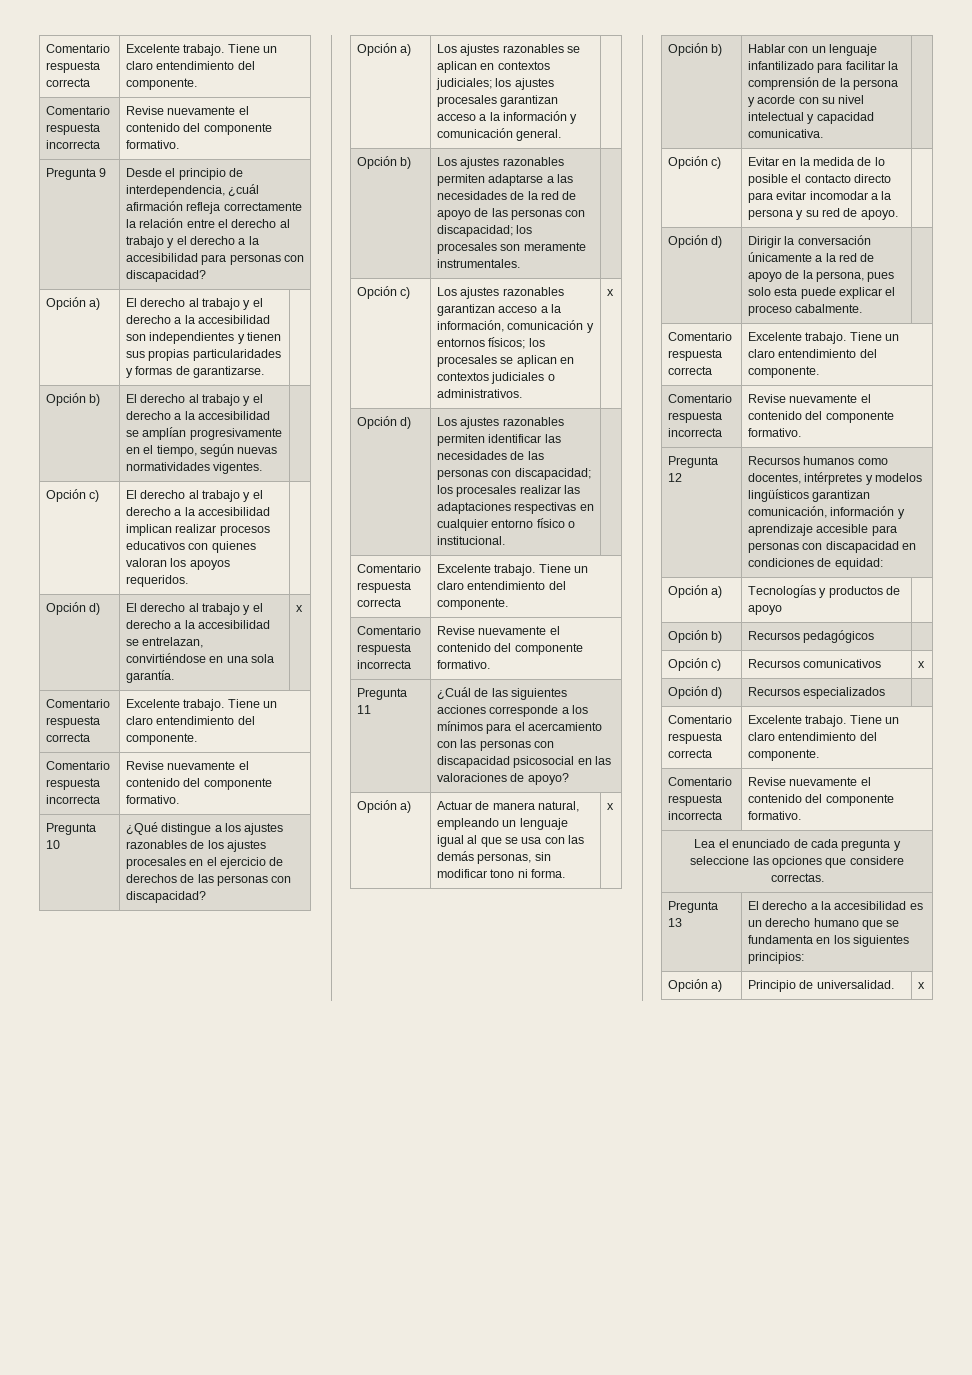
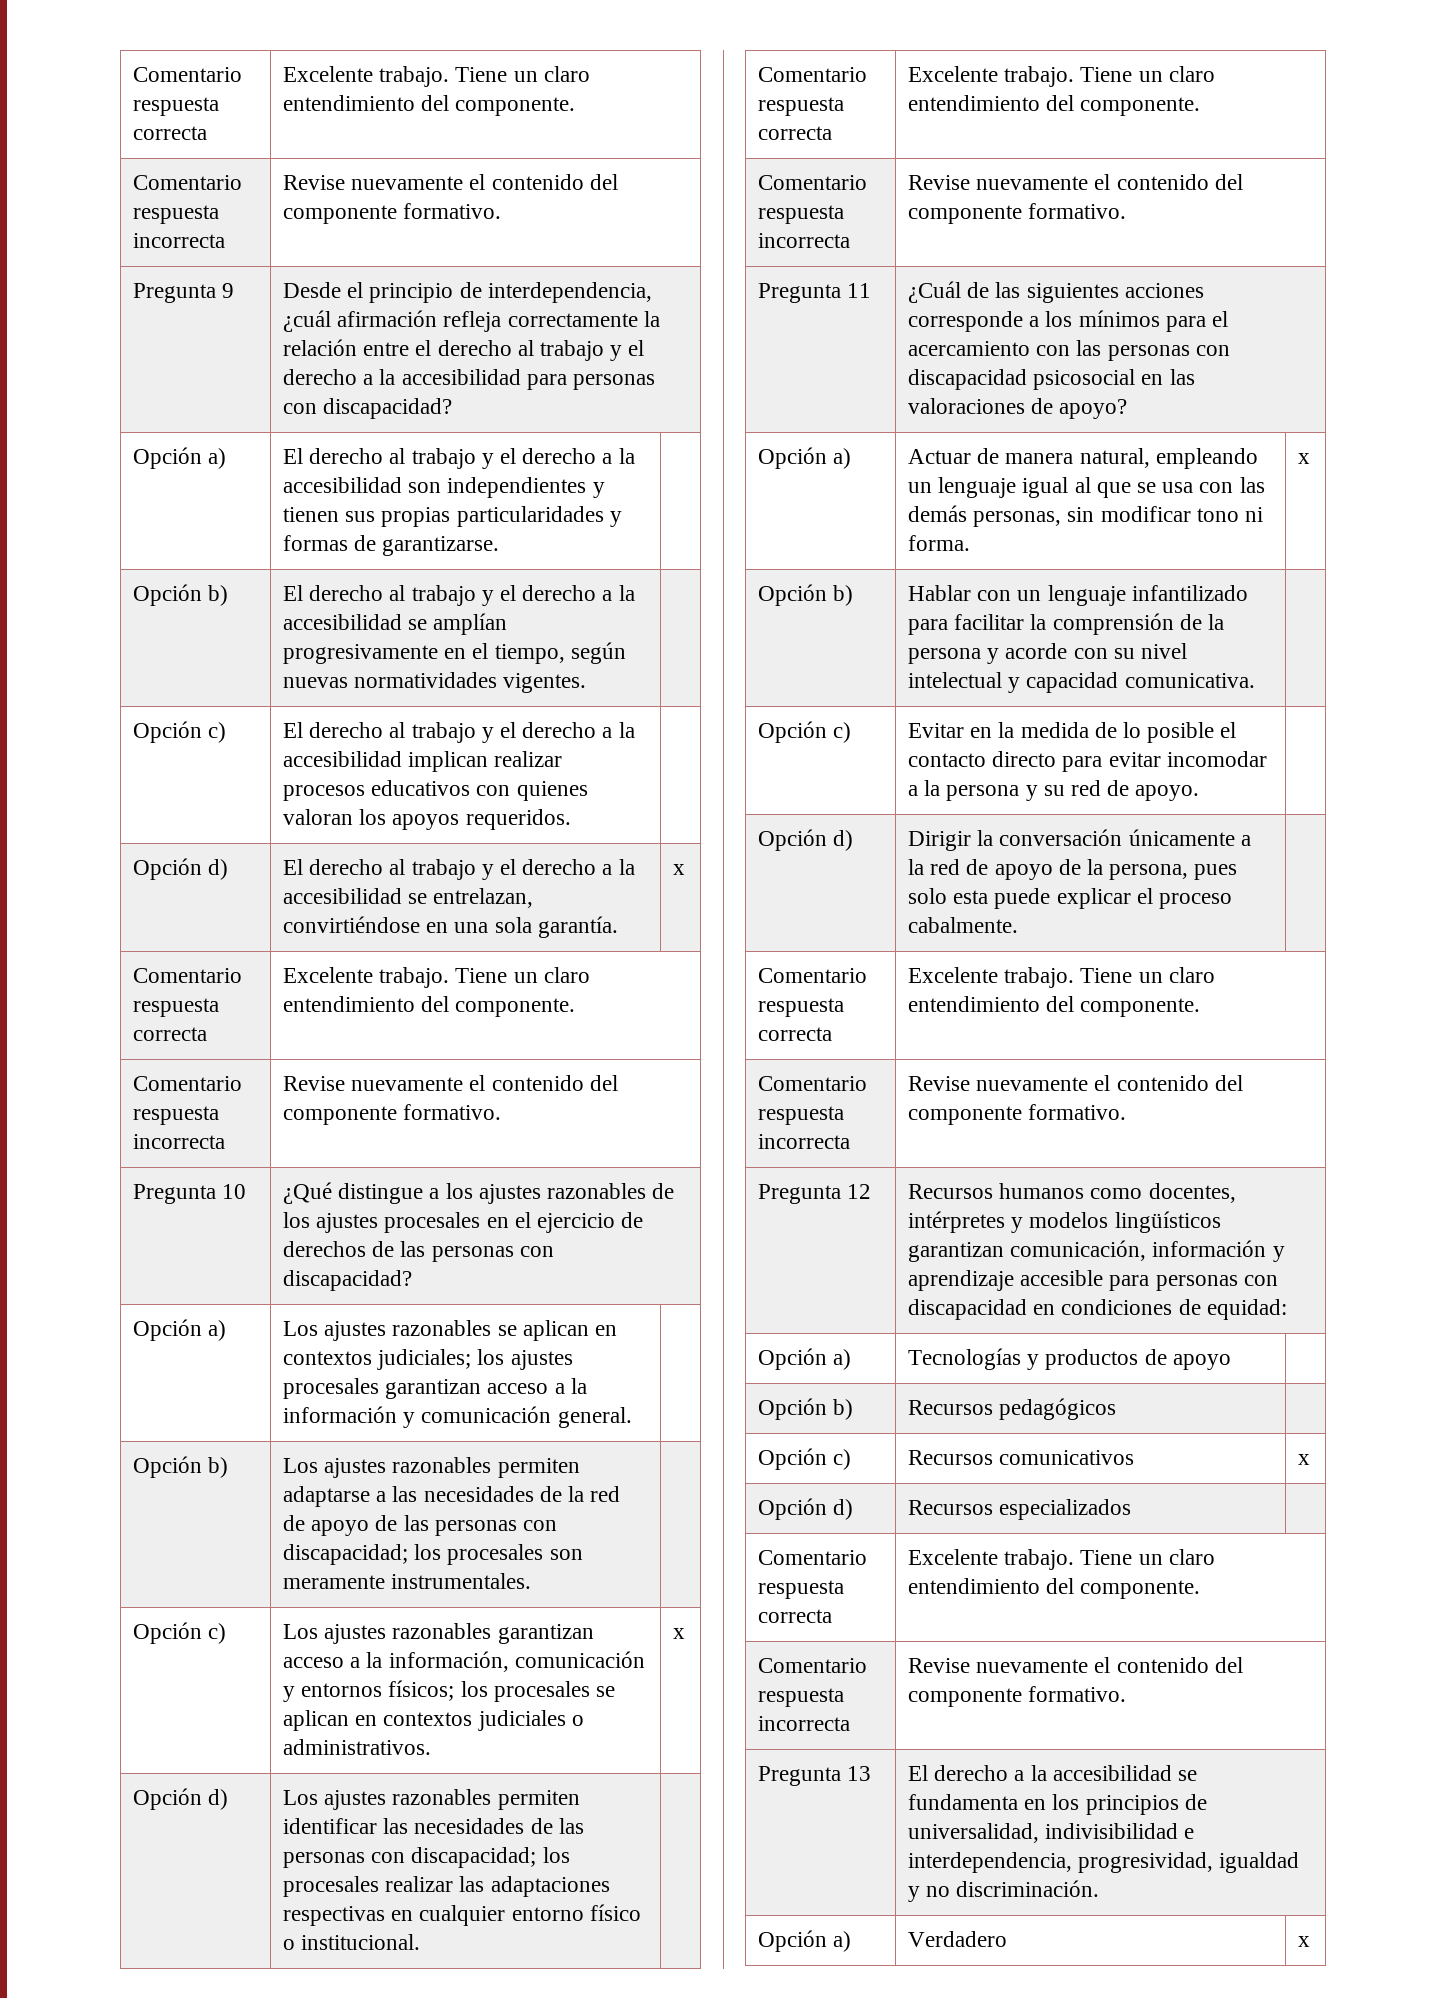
[694,839,901,851] [690,856,904,868] [770,873,824,882] // Lea el enunciado de cada pregunta y seleccione las opciones que considere correctas. -> (1127, 1694) none
[909,903,923,910] [747,918,900,930] [747,935,910,947] [747,952,804,964] [667,979,723,992] [747,980,894,992] es un derecho humano que se fundamenta en los siguientes principios: // Opción a) | Principio de universalidad. -> [1178,1770,1198,1781] [907,1794,1207,1815] [907,1823,1195,1843] [907,1852,1300,1873] [907,1880,1100,1902] [757,1930,852,1952] [907,1931,1007,1947] se fundamenta en los principios de universalidad, indivisibilidad e interdependencia, progresividad, igualdad y no discriminación. // Opción a) | Verdadero

